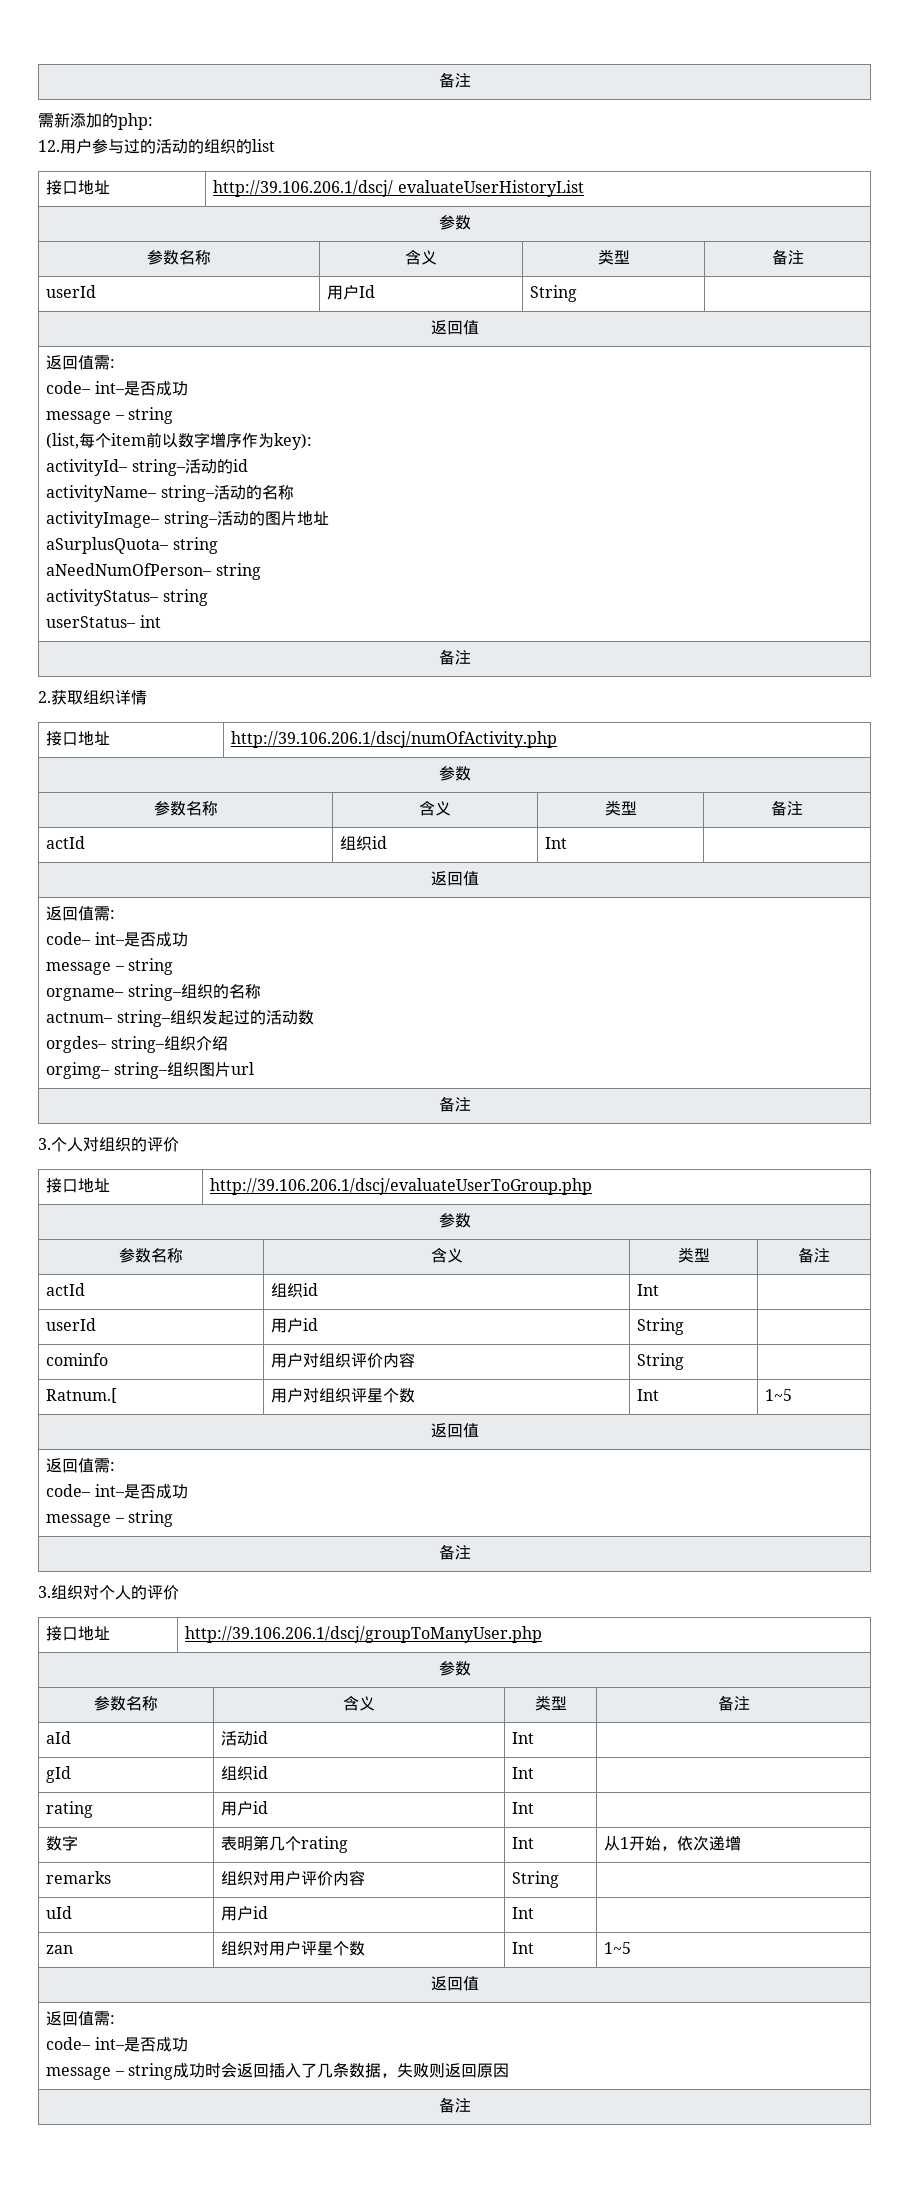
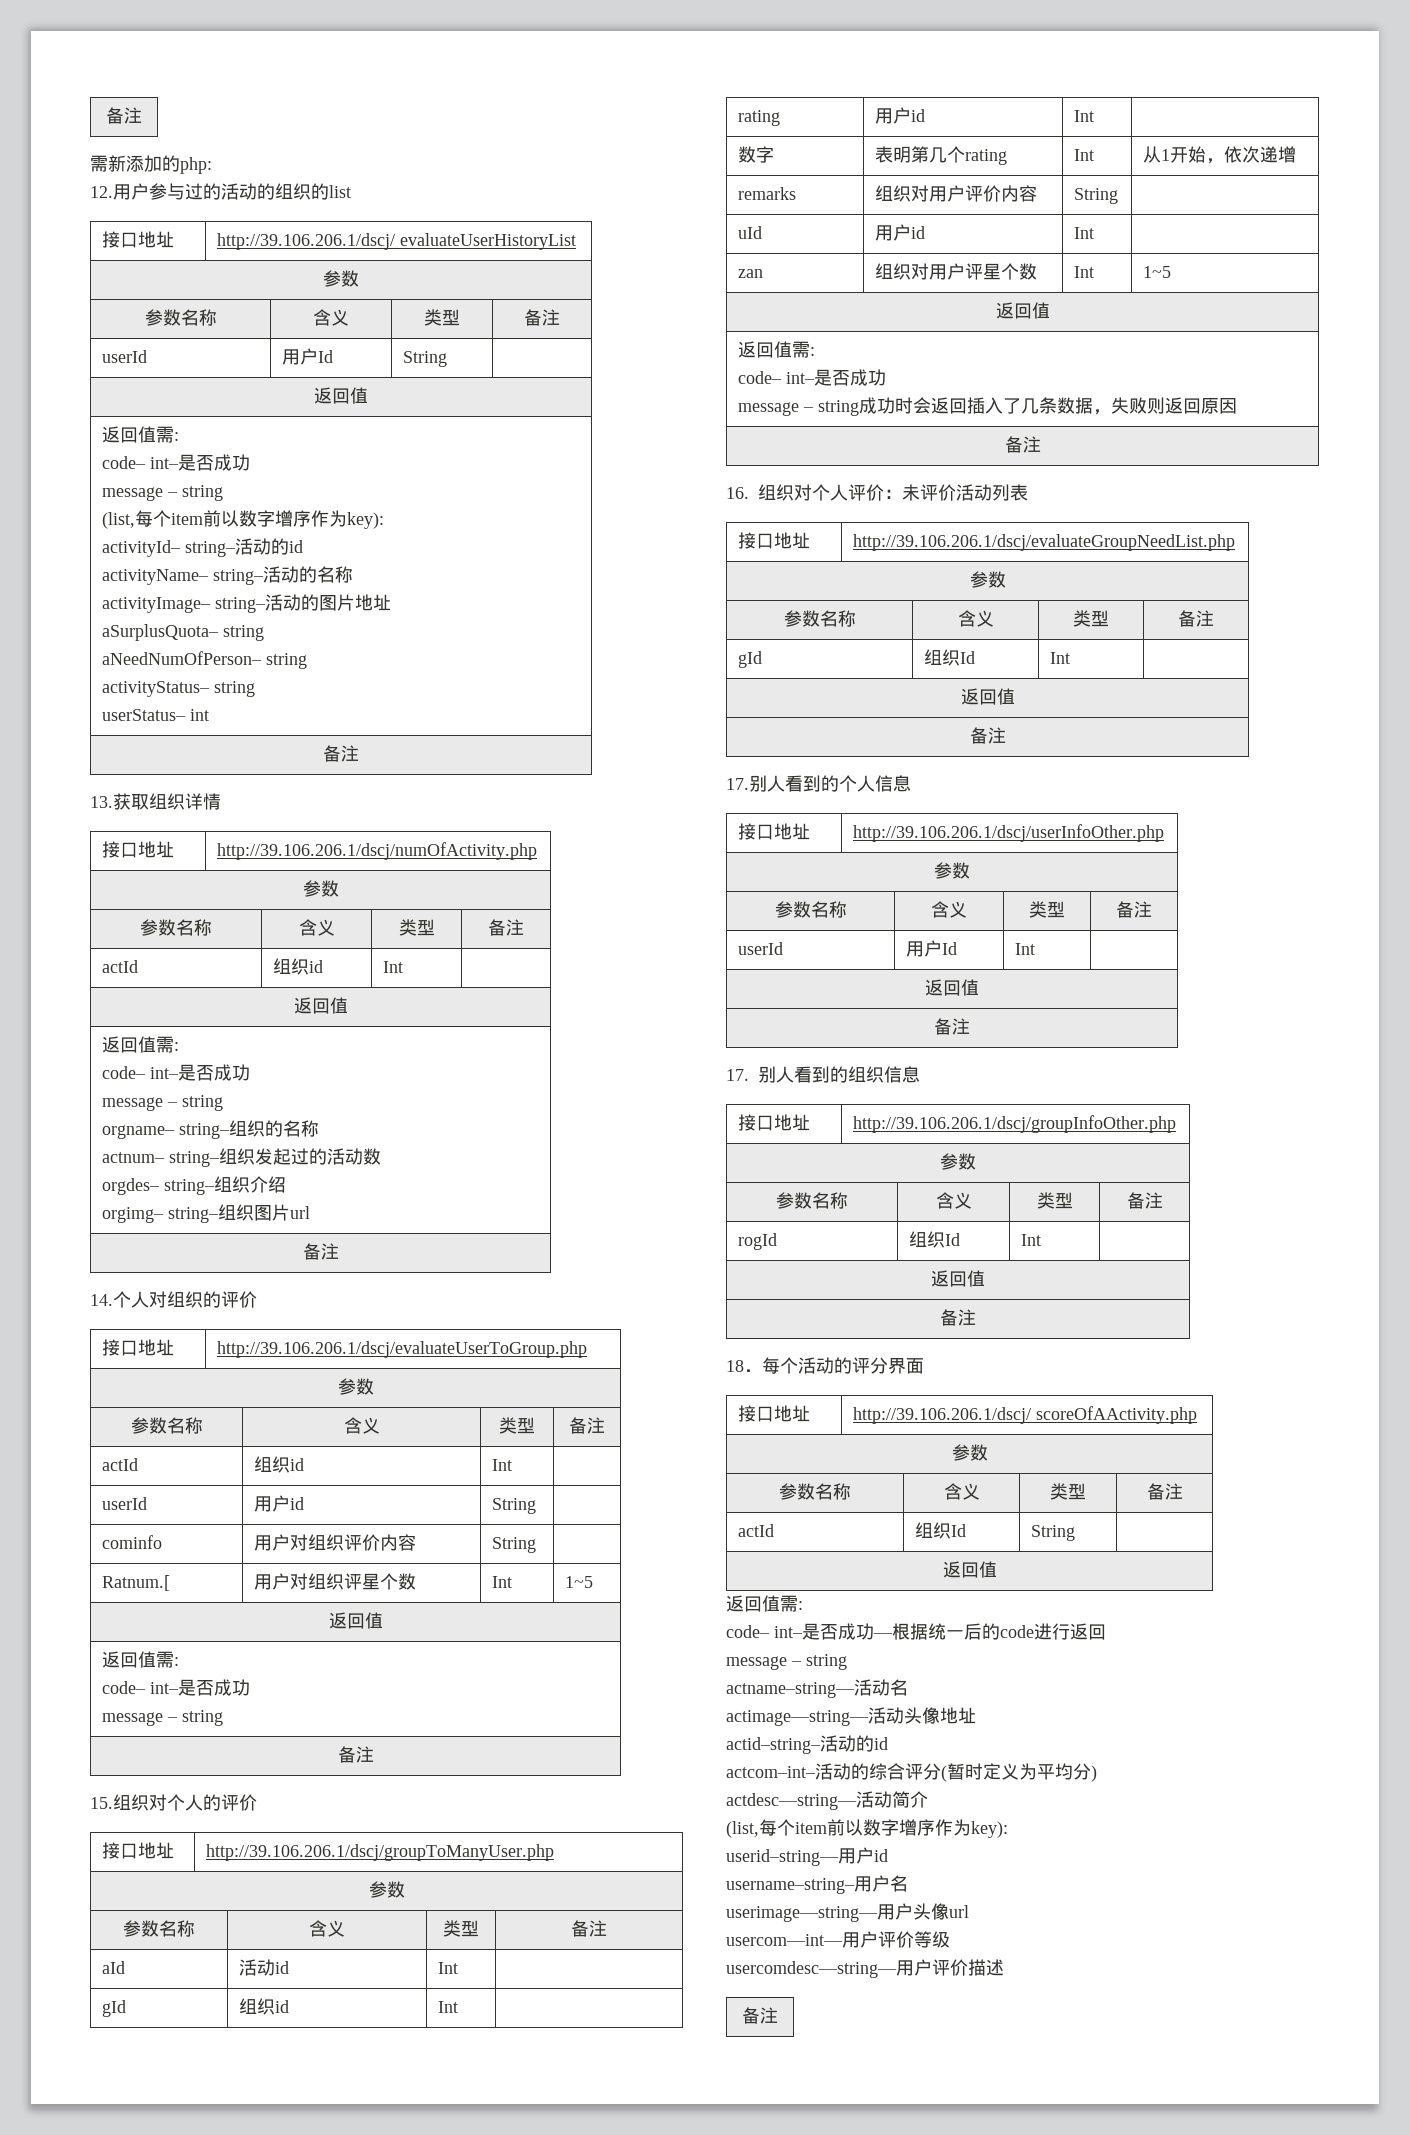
[38,691,51,703] 2. -> [90,796,113,808] 13.
[38,1138,51,1150] 3. -> [90,1294,113,1306] 14.
[38,1586,51,1598] 3. -> [90,1797,113,1809] 15.
(471, 2105) none -> [726,484,1028,501] [738,532,811,549] [853,534,1236,551] [969,571,1006,588] [783,610,856,627] [957,610,994,627] [1073,610,1109,627] [1178,610,1214,627] [738,651,763,668] [924,649,976,666] [1050,652,1071,664] [960,688,1015,705] [969,727,1006,744] [726,775,911,792] [738,823,811,840] [853,824,1165,842] [934,862,970,879] [774,901,847,918] [931,901,967,918] [1029,901,1065,918] [1116,901,1152,918] [738,942,784,955] [906,940,958,957] [1015,943,1036,955] [925,979,979,996] [934,1018,970,1035] [726,1066,920,1083] [738,1114,811,1131] [853,1115,1177,1133] [940,1153,976,1170] [776,1192,848,1209] [935,1192,972,1209] [1036,1192,1073,1209] [1126,1192,1163,1209] [738,1233,778,1250] [909,1231,961,1248] [1021,1234,1042,1246] [931,1270,985,1287] [940,1309,976,1326] [726,1357,924,1374] [738,1405,811,1422] [853,1406,1198,1424] [951,1444,988,1461] [779,1483,851,1500] [943,1483,980,1500] [1050,1483,1086,1500] [1146,1483,1183,1500] [738,1524,775,1537] [915,1522,967,1539] [1031,1525,1076,1541] [942,1561,997,1578] [726,1595,803,1612] [726,1623,1106,1640] [726,1654,847,1670] [726,1679,908,1698] [726,1707,976,1726] [726,1735,888,1754] [726,1763,1097,1782] [726,1791,928,1810] [726,1819,1008,1838] [726,1847,888,1866] [726,1875,908,1894] [726,1903,969,1922] [726,1931,950,1948] [726,1959,1004,1978] [742,2007,778,2024] // 16.组织对个人评价：未评价活动列表 // 接口地址 | http://39.106.206.1/dscj/evaluateGroupNeedList.php // 参数 // 参数名称 | 含义 | 类型 | 备注 // gId | 组织Id | Int | // 返回值 // 备注 // 17.别人看到的个人信息 // 接口地址 | http://39.106.206.1/dscj/userInfoOther.php // 参数 // 参数名称 | 含义 | 类型 | 备注 // userId | 用户Id | Int | // 返回值 // 备注 // 17.别人看到的组织信息 // 接口地址 | http://39.106.206.1/dscj/groupInfoOther.php // 参数 // 参数名称 | 含义 | 类型 | 备注 // rogId | 组织Id | Int | // 返回值 // 备注 // 18．每个活动的评分界面 // 接口地址 | http://39.106.206.1/dscj/ scoreOfAActivity.php // 参数 // 参数名称 | 含义 | 类型 | 备注 // actId | 组织Id | String | // 返回值 // 返回值需: // code– int–是否成功—根据统一后的code进行返回 // message – string // actname–string—活动名 // actimage—string—活动头像地址 // actid–string–活动的id // actcom–int–活动的综合评分(暂时定义为平均分) // actdesc—string—活动简介 // (list,每个item前以数字增序作为key): // userid–string—用户id // username–string–用户名 // userimage—string—用户头像url // usercom—int—用户评价等级 // usercomdesc—string—用户评价描述 // 备注

